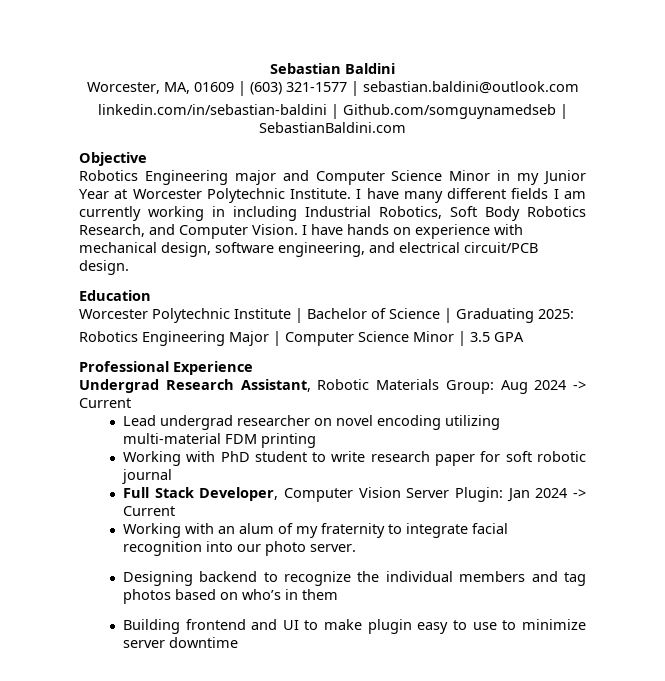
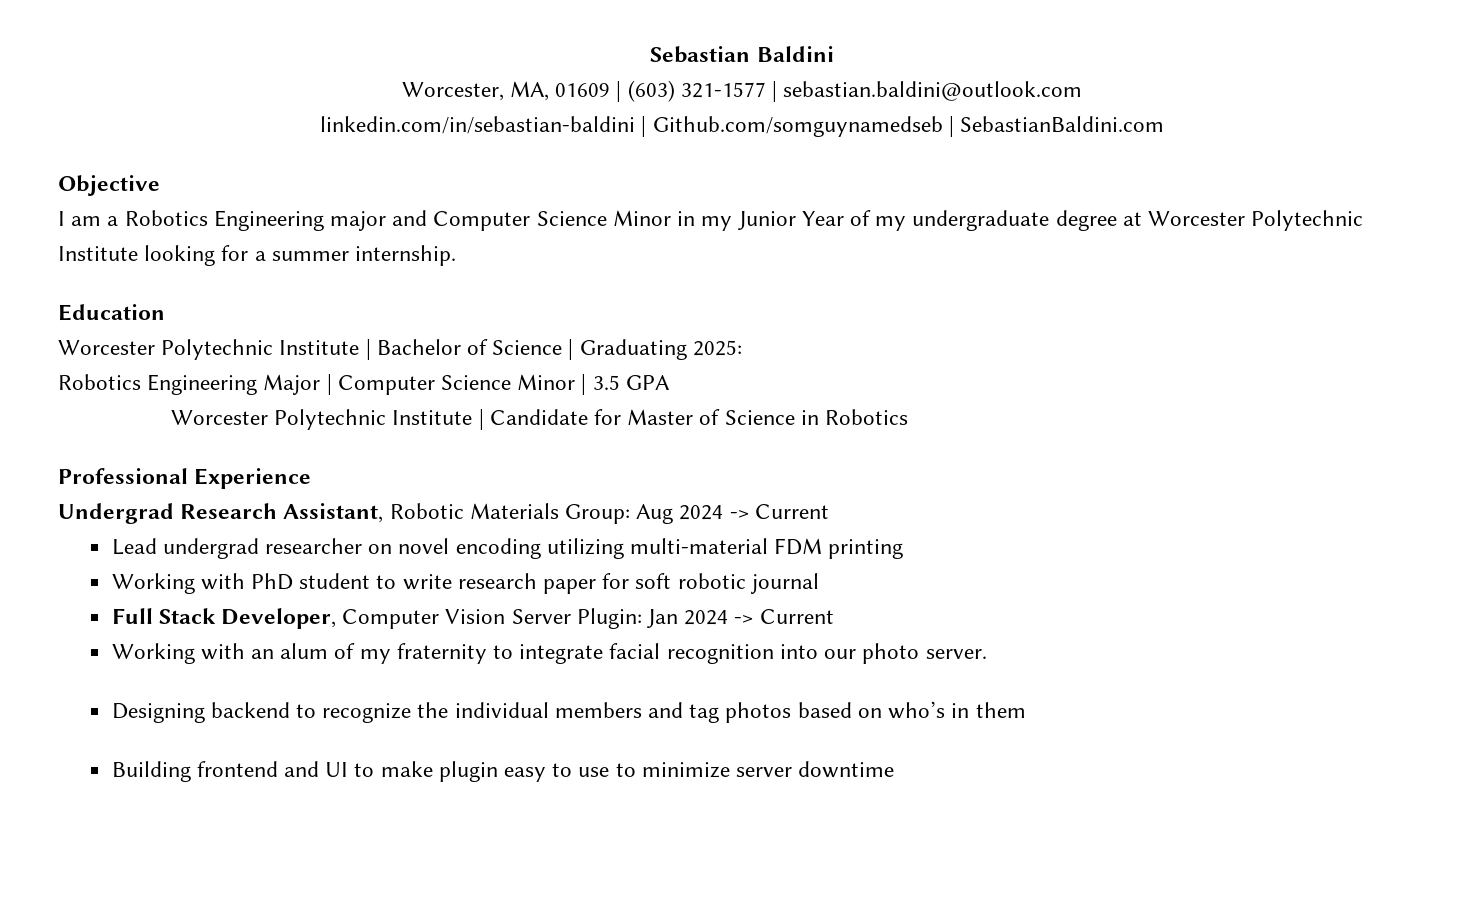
(147, 159) none -> [58,211,119,226] I am a
[114,188,586,203] [79,206,586,221] [79,224,523,239] [79,242,538,257] [79,260,129,275] at Worcester Polytechnic Institute. I have many different fields I am currently working in including Industrial Robotics, Soft Body Robotics Research, and Computer Vision. I have hands on experience with mechanical design, software engineering, and electrical circuit/PCB design. -> [849,210,1364,231] [58,245,457,266] of my undergraduate degree at Worcester Polytechnic Institute looking for a summer internship.
(524, 337) none -> [171,409,909,430] // Worcester Polytechnic Institute | Candidate for Master of Science in Robotics

